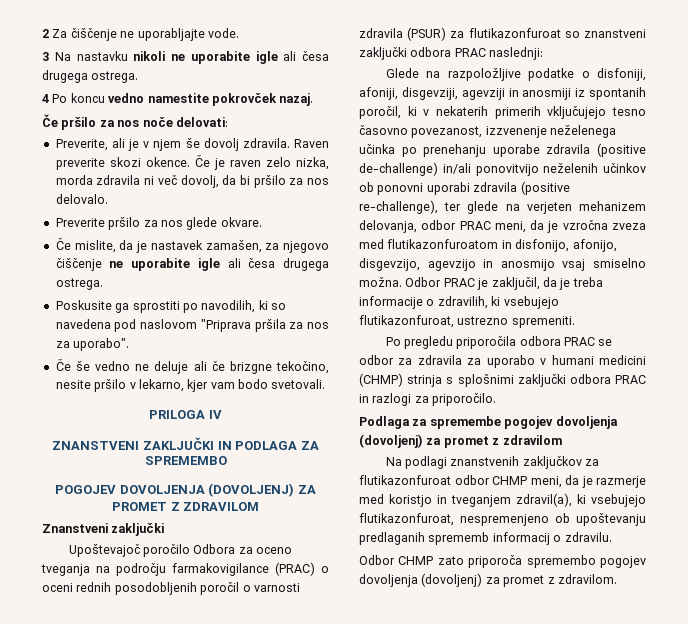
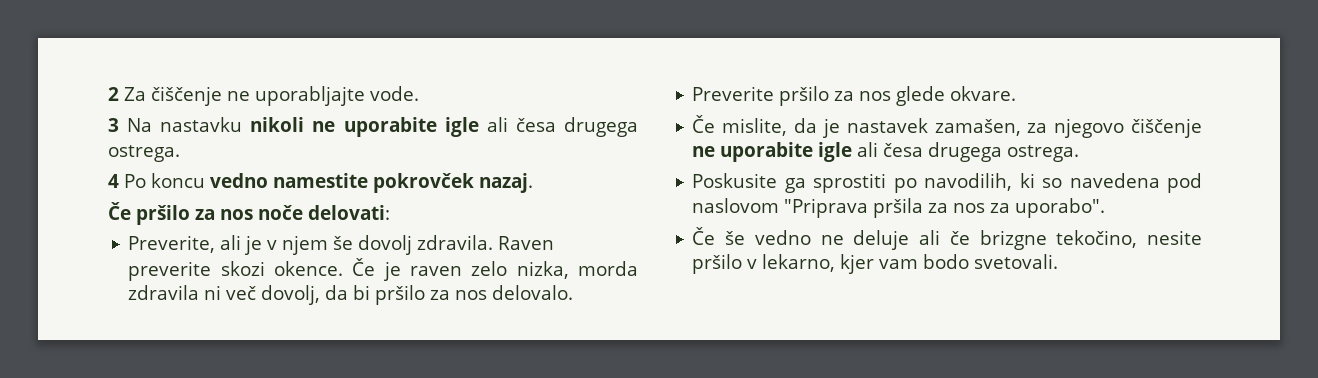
[149,410,222,419] [52,437,319,450] [144,456,227,465] [55,483,316,497] [111,502,260,511] [42,523,165,536] [68,544,293,557] [41,562,329,576] [42,582,300,595] [359,27,646,41] [359,47,544,60] [385,68,646,81] [359,87,646,100] [359,106,646,119] [359,125,617,138] [359,143,646,157] [359,162,646,176] [359,181,570,195] [359,200,646,214] [359,220,646,233] [359,239,617,252] [359,258,646,271] [359,277,603,290] [359,296,559,309] [359,315,575,328] [385,336,613,349] [359,355,646,368] [359,373,646,387] [359,393,497,406] [359,416,618,429] [359,434,562,448] [385,456,600,469] [359,475,646,488] [359,493,646,507] [359,513,646,526] [359,532,612,545] [359,555,646,568] [359,573,617,587] // PRILOGA IV // ZNANSTVENI ZAKLJUČKI IN PODLAGA ZA SPREMEMBO // POGOJEV DOVOLJENJA (DOVOLJENJ) ZA PROMET Z ZDRAVILOM // Znanstveni zaključki // Upoštevajoč poročilo Odbora za oceno tveganja na področju farmakovigilance (PRAC) o oceni rednih posodobljenih poročil o varnosti zdravila (PSUR) za flutikazonfuroat so znanstveni zaključki odbora PRAC naslednji: // Glede na razpoložljive podatke o disfoniji, afoniji, disgevziji, agevziji in anosmiji iz spontanih poročil, ki v nekaterih primerih vključujejo tesno časovno povezanost, izzvenenje neželenega učinka po prenehanju uporabe zdravila (positive de-challenge) in/ali ponovitvijo neželenih učinkov ob ponovni uporabi zdravila (positive re-challenge), ter glede na verjeten mehanizem delovanja, odbor PRAC meni, da je vzročna zveza med flutikazonfuroatom in disfonijo, afonijo, disgevzijo, agevzijo in anosmijo vsaj smiselno možna. Odbor PRAC je zaključil, da je treba informacije o zdravilih, ki vsebujejo flutikazonfuroat, ustrezno spremeniti. // Po pregledu priporočila odbora PRAC se odbor za zdravila za uporabo v humani medicini (CHMP) strinja s splošnimi zaključki odbora PRAC in razlogi za priporočilo. // Podlaga za spremembe pogojev dovoljenja (dovoljenj) za promet z zdravilom // Na podlagi znanstvenih zaključkov za flutikazonfuroat odbor CHMP meni, da je razmerje med koristjo in tveganjem zdravil(a), ki vsebujejo flutikazonfuroat, nespremenjeno ob upoštevanju predlaganih sprememb informacij o zdravilu. // Odbor CHMP zato priporoča spremembo pogojev dovoljenja (dovoljenj) za promet z zdravilom. -> (1059, 261) none

